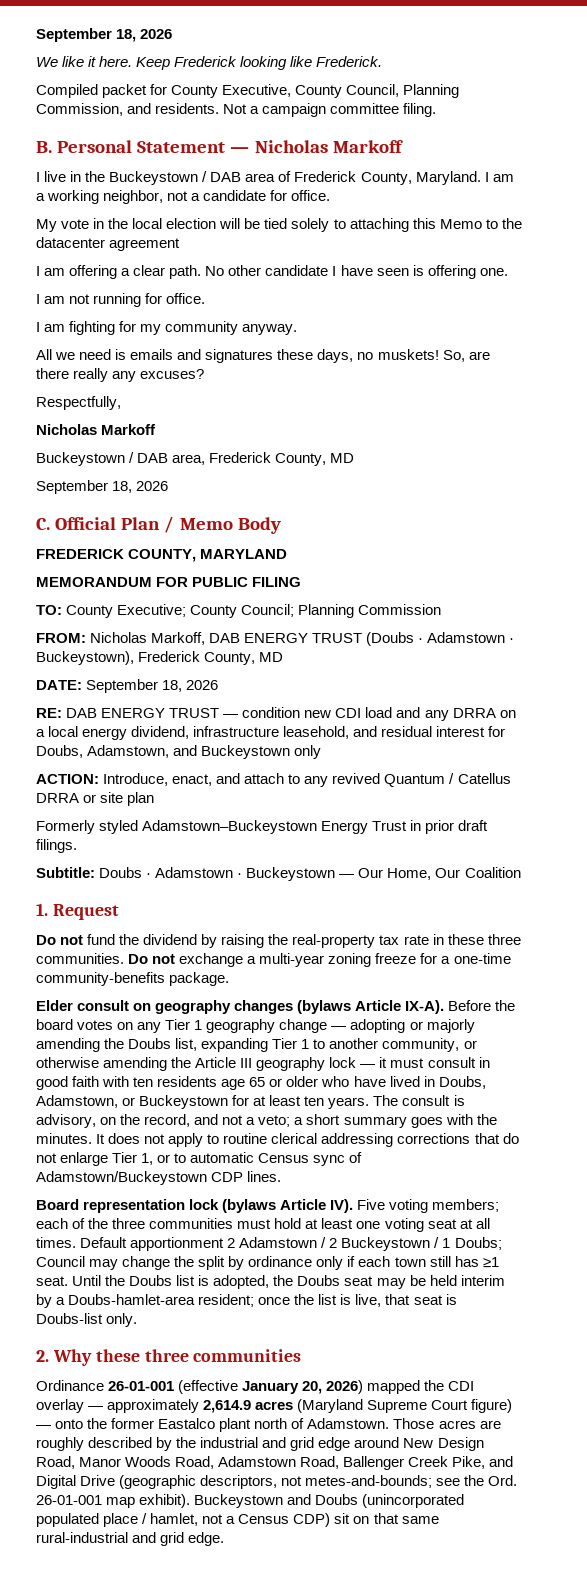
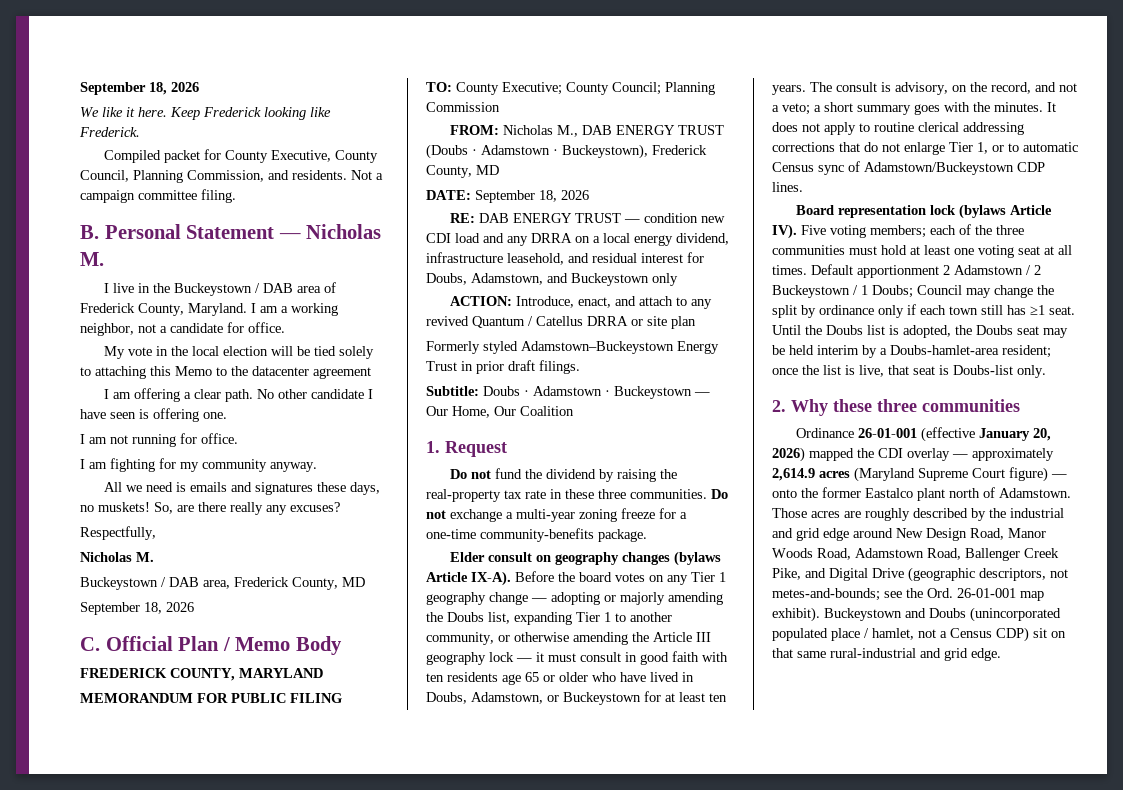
[332,140,403,153] Markoff -> [80,252,104,266] M.
[101,424,157,435] Markoff -> [136,552,154,562] M.
[151,632,206,645] Markoff, -> [556,125,578,137] M.,

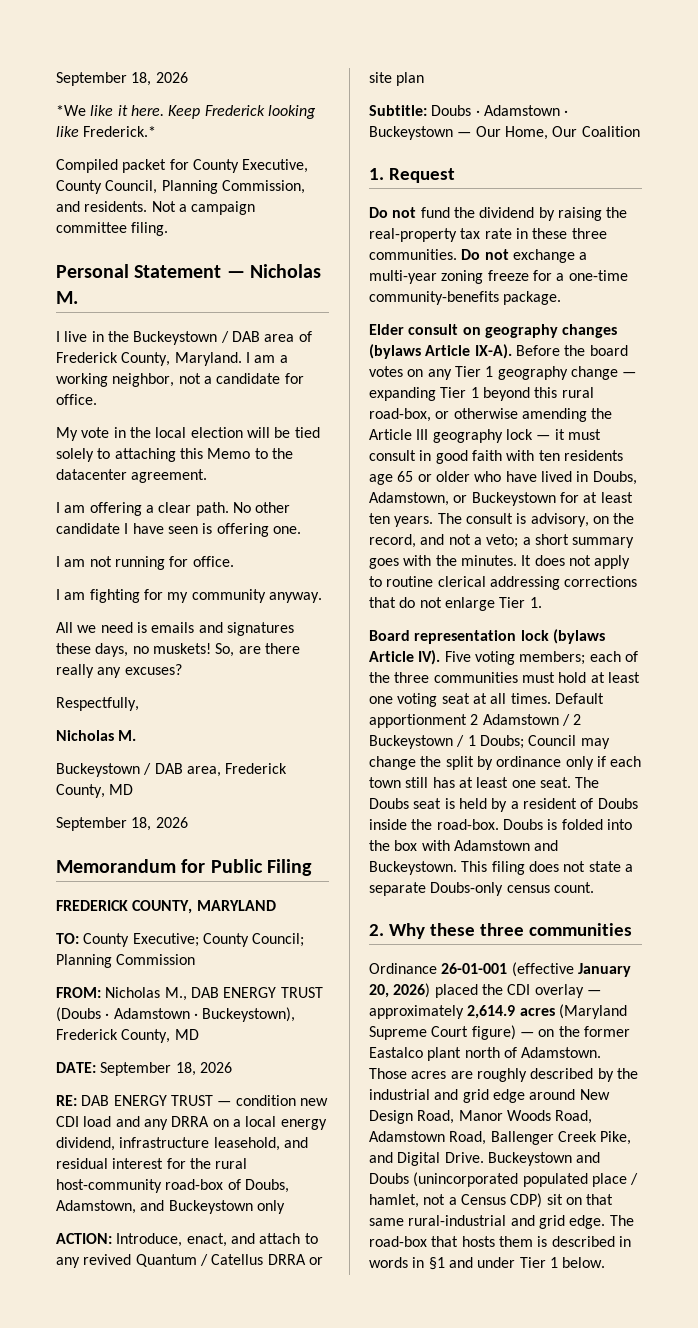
[80,82,199,95] [80,107,99,117] September 18, 2026 // We -> [56,72,188,86] [56,105,86,116] September 18, 2026 // *We
[79,127,140,137] Frederick. -> [83,126,157,137] Frederick.*
[80,225,99,239] B. -> (169, 229) none
[313,367,371,379] agreement -> [131,469,208,483] agreement.
[80,636,342,655] C. Official Plan / Memo Body -> [56,859,313,876] Memorandum for Public Filing
[80,693,342,703] // MEMORANDUM FOR PUBLIC FILING -> (276, 905) none
(704, 257) none -> [189,1158,248,1169] [56,1179,241,1193] the rural host-community road-box of
[426,341,719,354] [426,360,580,374] // Formerly styled Adamstown–Buckeystown Energy Trust in prior draft filings. -> (425, 79) none
[551,592,723,605] [426,612,672,625] [426,632,494,645] adopting or majorly amending the Doubs list, expanding Tier 1 to another community, -> [369,387,594,401] [369,408,431,422] expanding Tier 1 beyond this rural road-box,
[977,142,1078,154] [772,161,1045,175] [772,182,803,192] 1, or to automatic Census sync of Adamstown/Buckeystown CDP lines. -> [529,597,542,608] 1.
[1030,305,1075,315] [772,325,1068,338] [772,345,1051,358] [772,365,1046,378] ≥1 seat. Until the Doubs list is adopted, the Doubs seat may be held interim by a Doubs-hamlet-area resident; once the list is live, that seat is Doubs-list only. -> [458,777,600,788] [369,798,638,812] [369,819,632,830] [369,840,559,851] [369,861,633,875] [369,882,594,896] at least one seat. The Doubs seat is held by a resident of Doubs inside the road-box. Doubs is folded into the box with Adamstown and Buckeystown. This filing does not state a separate Doubs-only census count.
[809,448,854,461] mapped -> [434,984,478,998] placed
[772,489,797,498] onto -> [538,1029,555,1037] on
[872,567,1068,582] [772,588,1044,601] [772,607,820,622] Drive (geographic descriptors, not metes-and-bounds; see the Ord. 26-01-001 map exhibit). -> [444,1152,484,1163] Drive.
(1001, 654) none -> [609,1215,634,1226] [369,1236,631,1247] [369,1257,606,1270] The road-box that hosts them is described in words in §1 and under Tier 1 below.

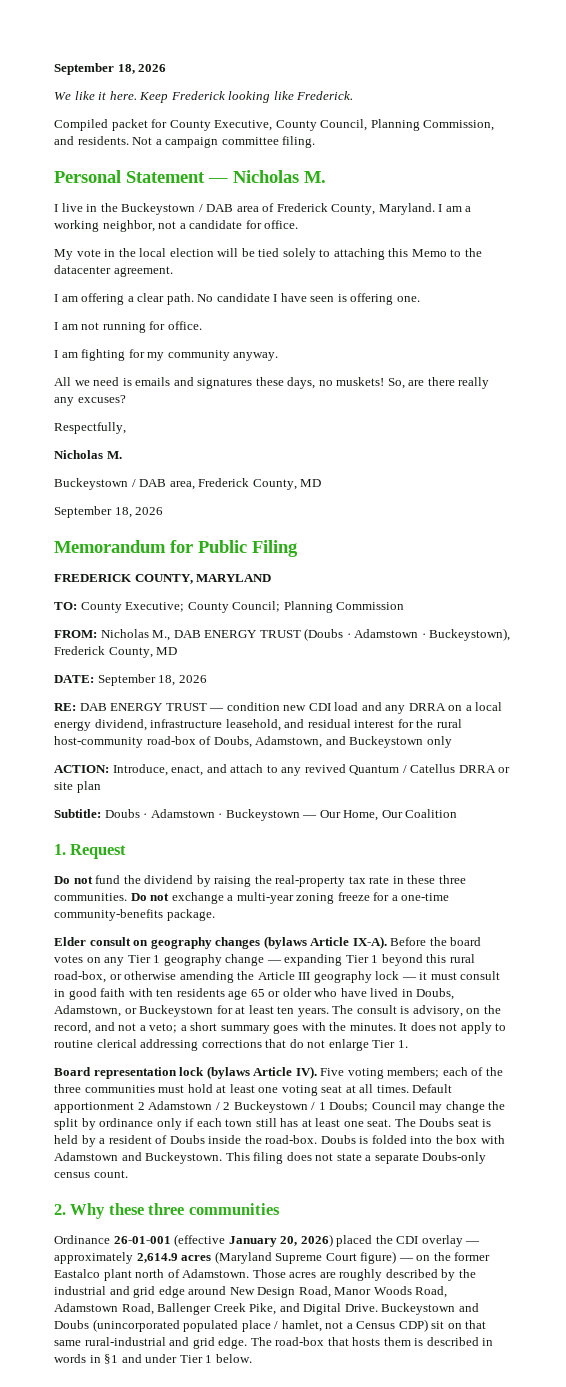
[56,72,188,86] [56,105,86,116] September 18, 2026 // *We -> [54,63,167,75] [54,92,71,100] September 18, 2026 // We
[83,126,157,137] Frederick.* -> [296,91,354,100] Frederick.
[255,502,291,513] other -> (214, 298) none

